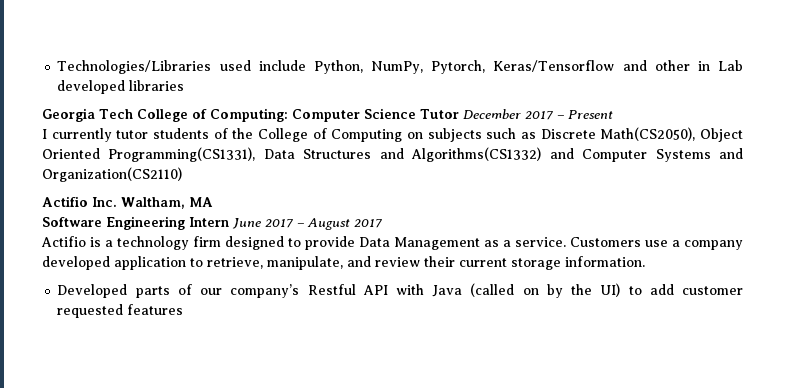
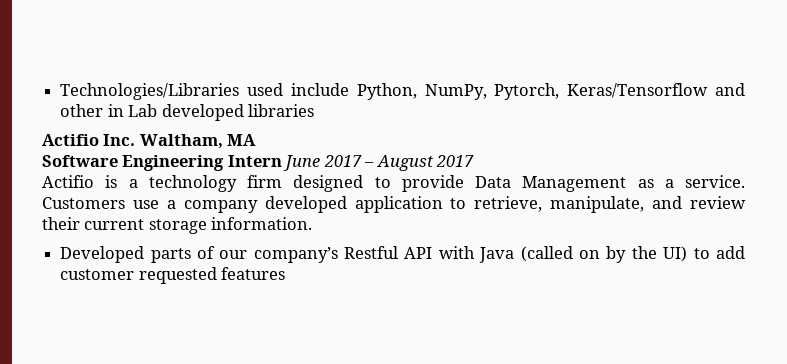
[42,108,613,122] [42,127,743,142] [42,147,744,162] [42,167,182,182] // Georgia Tech College of Computing: Computer Science Tutor December 2017 – Present // I currently tutor students of the College of Computing on subjects such as Discrete Math(CS2050), Object Oriented Programming(CS1331), Data Structures and Algorithms(CS1332) and Computer Systems and Organization(CS2110) -> (314, 110) none

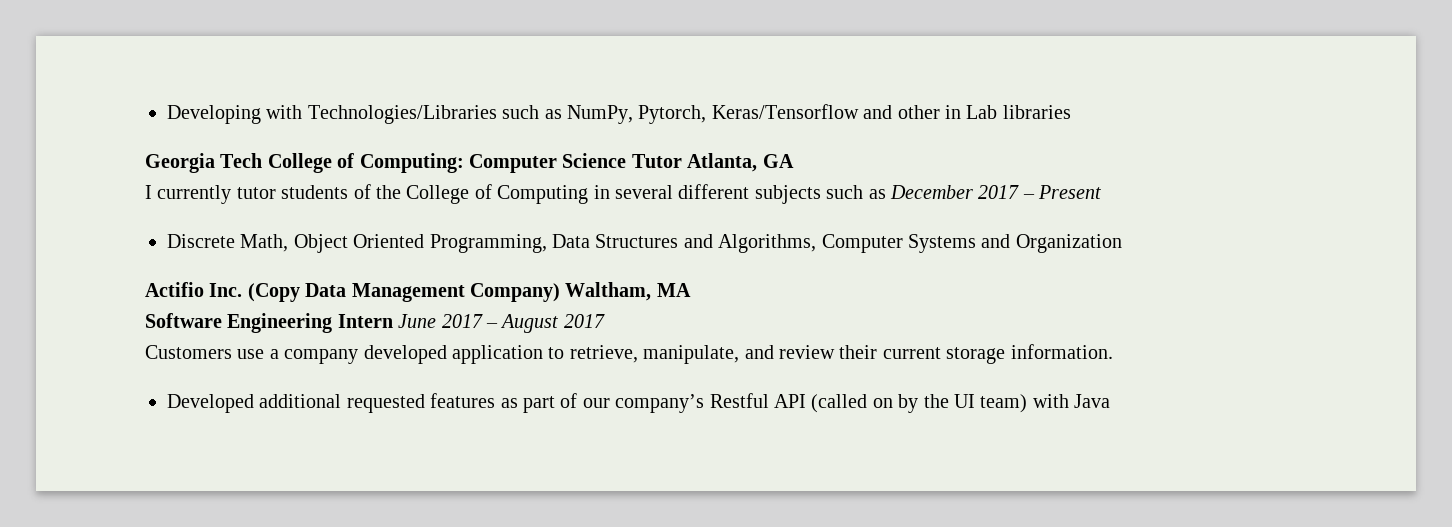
[60,83,417,100] Technologies/Libraries used include Python, -> [167,105,562,124] Developing with Technologies/Libraries such as
[161,104,244,121] developed -> (998, 112) none
[42,134,136,146] Actifio Inc. -> [145,153,794,173] [145,184,1102,204] [167,234,1122,253] [145,282,560,302] Georgia Tech College of Computing: Computer Science Tutor Atlanta, GA // I currently tutor students of the College of Computing in several different subjects such as December 2017 – Present // Discrete Math, Object Oriented Programming, Data Structures and Algorithms, Computer Systems and Organization // Actifio Inc. (Copy Data Management Company)
[42,175,745,192] Actifio is a technology firm designed to provide Data Management as a service. -> (605, 321) none
[150,248,191,263] parts -> [259,393,555,413] additional requested features as part
[438,246,515,263] with Java -> (806, 401) none
[663,246,745,262] [60,267,286,284] UI) to add customer requested features -> [953,394,1111,413] UI team) with Java

